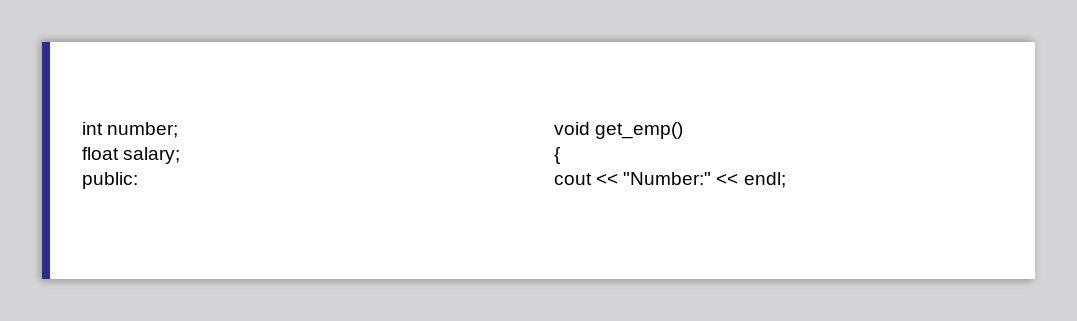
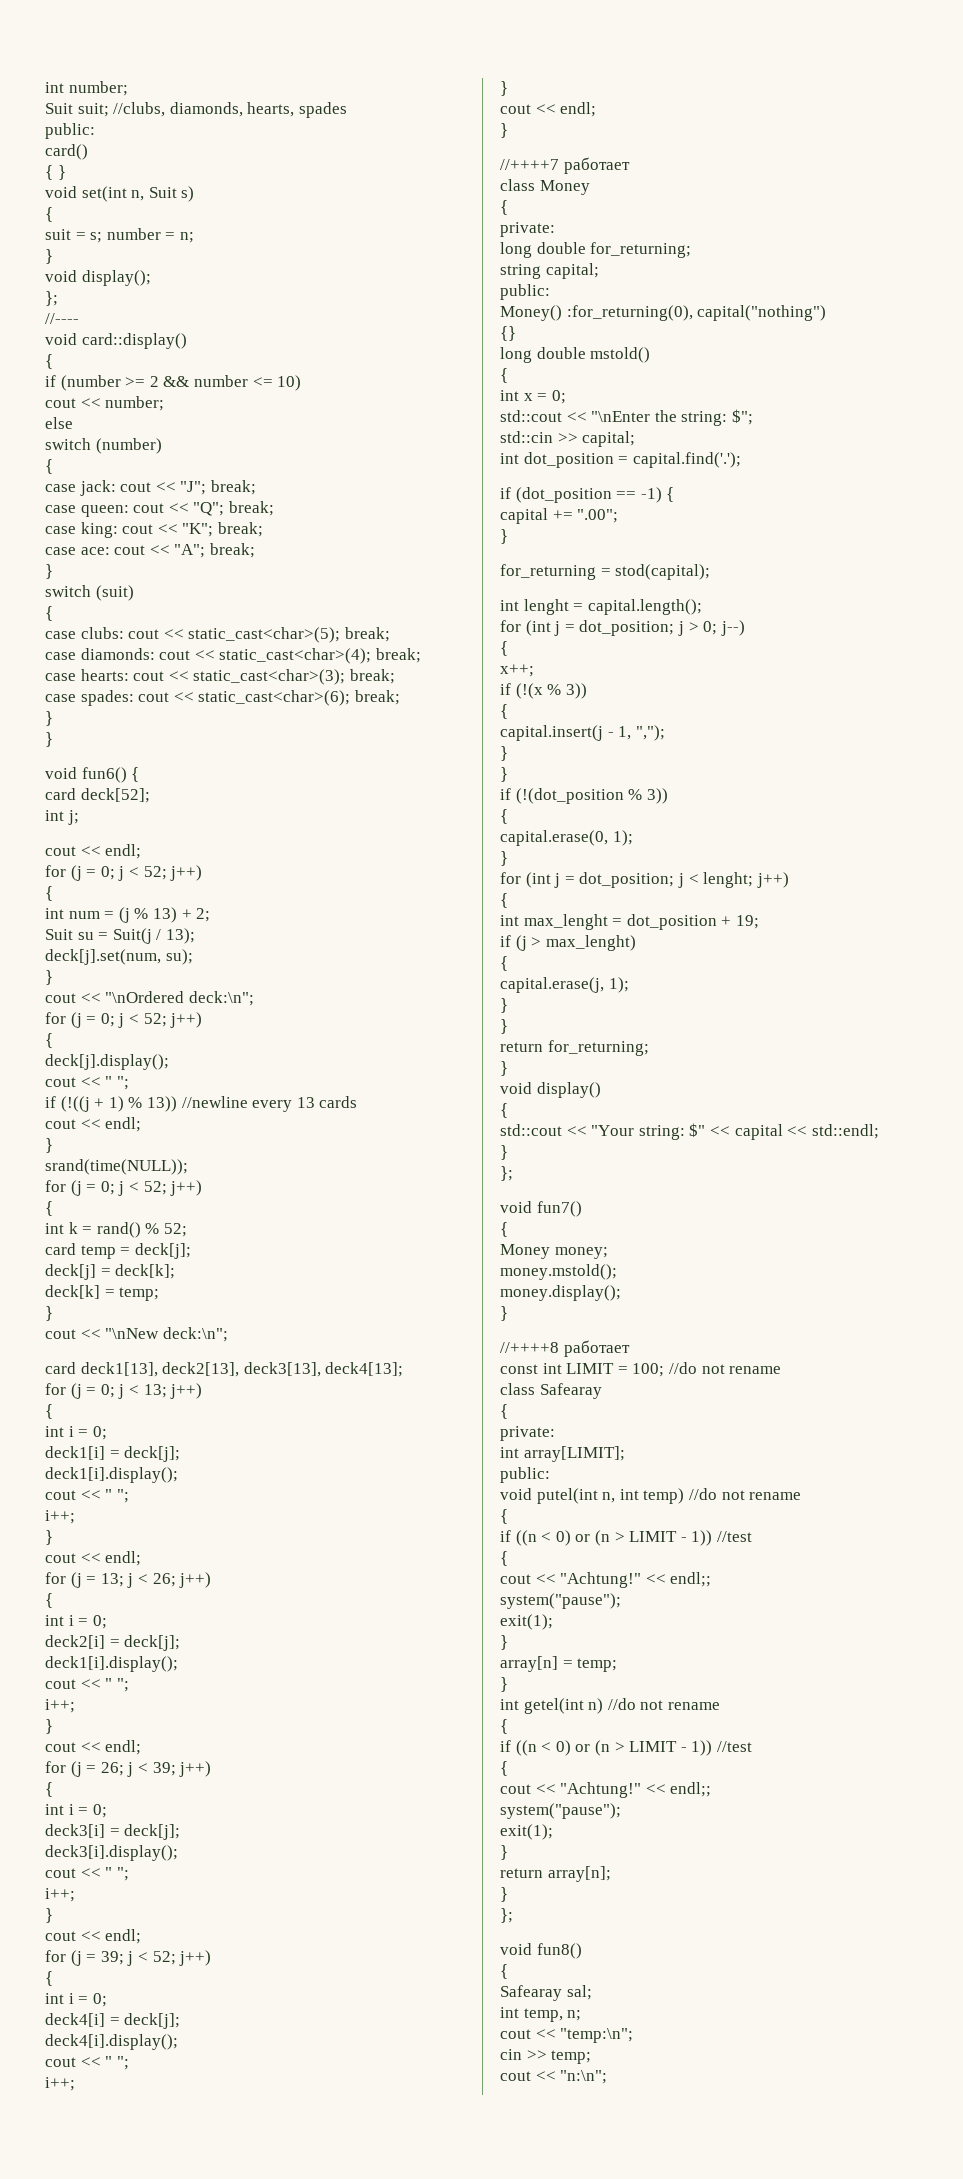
[82,147,181,164] [82,172,138,189] [554,122,684,139] [554,147,561,164] [554,172,786,188] float salary; // public: // void get_emp() // { // cout << "Number:" << endl; -> [45,102,347,118] [45,123,95,139] [45,144,88,160] [45,165,66,180] [45,186,195,202] [45,207,53,222] [45,228,194,243] [45,249,53,264] [45,270,151,286] [45,291,58,306] [45,313,79,324] [45,333,187,349] [45,354,53,369] [45,375,302,391] [45,396,165,411] [45,417,73,429] [45,438,162,454] [45,459,53,474] [45,480,256,496] [45,501,274,517] [45,522,263,538] [45,543,255,558] [45,564,53,579] [45,585,134,601] [45,606,53,621] [45,627,390,643] [45,648,421,664] [45,669,395,685] [45,690,400,706] [45,711,53,726] [45,732,53,747] [45,767,140,783] [45,788,150,803] [45,810,79,825] [45,844,142,859] [45,865,203,881] [45,886,53,901] [45,907,211,923] [45,928,195,944] [45,949,193,965] [45,970,53,985] [45,991,254,1006] [45,1012,203,1028] [45,1033,53,1048] [45,1054,169,1070] [45,1076,129,1090] [45,1096,358,1112] [45,1117,142,1132] [45,1138,53,1153] [45,1159,188,1175] [45,1180,203,1196] [45,1201,53,1216] [45,1222,187,1238] [45,1243,191,1259] [45,1264,176,1280] [45,1285,160,1301] [45,1306,53,1321] [45,1327,228,1342] [45,1362,404,1377] [45,1383,203,1399] [45,1404,53,1419] [45,1426,107,1440] [45,1446,181,1462] [45,1467,178,1483] [45,1489,129,1503] [45,1510,75,1524] [45,1530,53,1545] [45,1551,142,1566] [45,1572,212,1588] [45,1593,53,1608] [45,1615,107,1629] [45,1635,181,1651] [45,1656,178,1672] [45,1678,129,1692] [45,1699,75,1713] [45,1719,53,1734] [45,1740,142,1755] [45,1761,212,1777] [45,1782,53,1797] [45,1804,107,1818] [45,1824,181,1840] [45,1845,178,1861] [45,1867,129,1881] [45,1888,75,1902] [45,1908,53,1923] [45,1929,142,1944] [45,1950,212,1966] [45,1971,53,1986] [45,1993,107,2007] [45,2013,181,2029] [45,2034,178,2050] [45,2056,129,2070] [45,2077,75,2091] [500,81,508,96] [500,102,597,117] [500,123,508,138] [500,157,630,174] [500,179,590,195] [500,200,508,215] [500,222,555,237] [500,242,692,258] [500,263,599,279] [500,284,550,300] [500,305,827,321] [500,326,516,341] [500,347,651,363] [500,368,508,383] [500,390,566,404] [500,409,753,426] [500,431,636,447] [500,452,741,468] [500,487,675,503] [500,508,619,524] [500,529,508,544] [500,564,711,580] [500,599,702,615] [500,620,745,636] [500,641,508,656] [500,664,534,677] [500,683,587,699] [500,704,508,719] [500,725,665,741] [500,746,508,761] [500,767,508,782] [500,788,668,804] [500,809,508,824] [500,830,633,846] [500,851,508,866] [500,872,789,888] [500,893,508,908] [500,914,759,930] [500,935,636,951] [500,956,508,971] [500,977,629,993] [500,998,508,1013] [500,1019,508,1034] [500,1040,649,1056] [500,1061,508,1076] [500,1082,601,1098] [500,1103,508,1118] [500,1123,879,1140] [500,1145,508,1160] [500,1166,513,1181] [500,1201,582,1217] [500,1222,508,1237] [500,1244,608,1259] [500,1264,617,1280] [500,1285,621,1301] [500,1306,508,1321] [500,1340,630,1357] [500,1362,782,1377] [500,1383,602,1399] [500,1404,508,1419] [500,1426,555,1441] [500,1446,625,1462] [500,1467,550,1483] [500,1488,802,1504] [500,1509,508,1524] [500,1530,752,1546] [500,1551,508,1566] [500,1572,712,1588] [500,1593,621,1609] [500,1614,553,1630] [500,1635,508,1650] [500,1656,618,1672] [500,1677,508,1692] [500,1698,720,1714] [500,1719,508,1734] [500,1740,752,1756] [500,1761,508,1776] [500,1782,712,1798] [500,1803,621,1819] [500,1824,553,1840] [500,1845,508,1860] [500,1866,611,1882] [500,1887,508,1902] [500,1908,513,1923] [500,1943,582,1959] [500,1964,508,1979] [500,1985,592,2001] [500,2007,582,2022] [500,2028,634,2043] [500,2049,592,2064] [500,2070,608,2084] Suit suit; //clubs, diamonds, hearts, spades // public: // card() // { } // void set(int n, Suit s) // { // suit = s; number = n; // } // void display(); // }; // //---- // void card::display() // { // if (number >= 2 && number <= 10) // cout << number; // else // switch (number) // { // case jack: cout << "J"; break; // case queen: cout << "Q"; break; // case king: cout << "K"; break; // case ace: cout << "A"; break; // } // switch (suit) // { // case clubs: cout << static_cast<char>(5); break; // case diamonds: cout << static_cast<char>(4); break; // case hearts: cout << static_cast<char>(3); break; // case spades: cout << static_cast<char>(6); break; // } // } // void fun6() { // card deck[52]; // int j; // cout << endl; // for (j = 0; j < 52; j++) // { // int num = (j % 13) + 2; // Suit su = Suit(j / 13); // deck[j].set(num, su); // } // cout << "\nOrdered deck:\n"; // for (j = 0; j < 52; j++) // { // deck[j].display(); // cout << " "; // if (!((j + 1) % 13)) //newline every 13 cards // cout << endl; // } // srand(time(NULL)); // for (j = 0; j < 52; j++) // { // int k = rand() % 52; // card temp = deck[j]; // deck[j] = deck[k]; // deck[k] = temp; // } // cout << "\nNew deck:\n"; // card deck1[13], deck2[13], deck3[13], deck4[13]; // for (j = 0; j < 13; j++) // { // int i = 0; // deck1[i] = deck[j]; // deck1[i].display(); // cout << " "; // i++; // } // cout << endl; // for (j = 13; j < 26; j++) // { // int i = 0; // deck2[i] = deck[j]; // deck1[i].display(); // cout << " "; // i++; // } // cout << endl; // for (j = 26; j < 39; j++) // { // int i = 0; // deck3[i] = deck[j]; // deck3[i].display(); // cout << " "; // i++; // } // cout << endl; // for (j = 39; j < 52; j++) // { // int i = 0; // deck4[i] = deck[j]; // deck4[i].display(); // cout << " "; // i++; // } // cout << endl; // } // //++++7 работает // class Money // { // private: // long double for_returning; // string capital; // public: // Money() :for_returning(0), capital("nothing") // {} // long double mstold() // { // int x = 0; // std::cout << "\nEnter the string: $"; // std::cin >> capital; // int dot_position = capital.find('.'); // if (dot_position == -1) { // capital += ".00"; // } // for_returning = stod(capital); // int lenght = capital.length(); // for (int j = dot_position; j > 0; j--) // { // x++; // if (!(x % 3)) // { // capital.insert(j - 1, ","); // } // } // if (!(dot_position % 3)) // { // capital.erase(0, 1); // } // for (int j = dot_position; j < lenght; j++) // { // int max_lenght = dot_position + 19; // if (j > max_lenght) // { // capital.erase(j, 1); // } // } // return for_returning; // } // void display() // { // std::cout << "Your string: $" << capital << std::endl; // } // }; // void fun7() // { // Money money; // money.mstold(); // money.display(); // } // //++++8 работает // const int LIMIT = 100; //do not rename // class Safearay // { // private: // int array[LIMIT]; // public: // void putel(int n, int temp) //do not rename // { // if ((n < 0) or (n > LIMIT - 1)) //test // { // cout << "Achtung!" << endl;; // system("pause"); // exit(1); // } // array[n] = temp; // } // int getel(int n) //do not rename // { // if ((n < 0) or (n > LIMIT - 1)) //test // { // cout << "Achtung!" << endl;; // system("pause"); // exit(1); // } // return array[n]; // } // }; // void fun8() // { // Safearay sal; // int temp, n; // cout << "temp:\n"; // cin >> temp; // cout << "n:\n";

